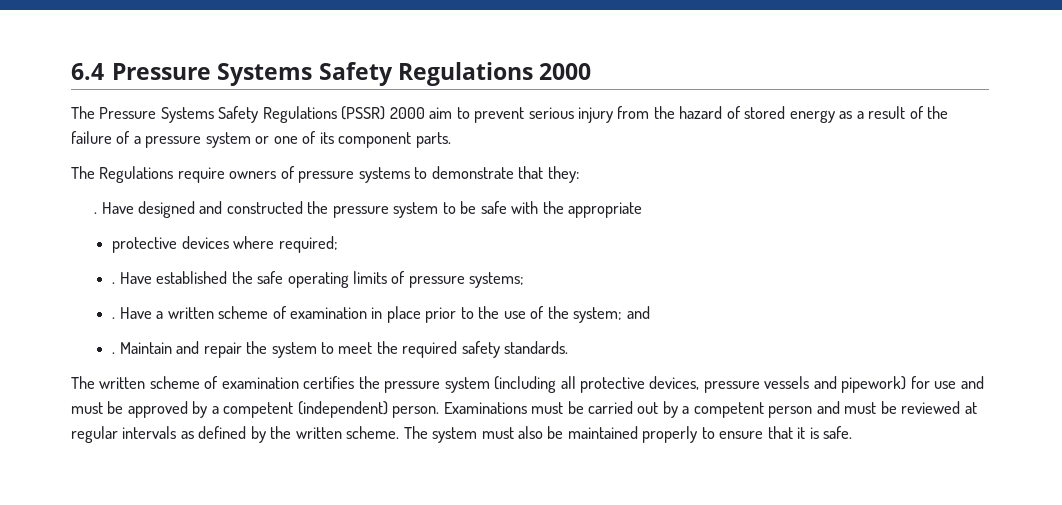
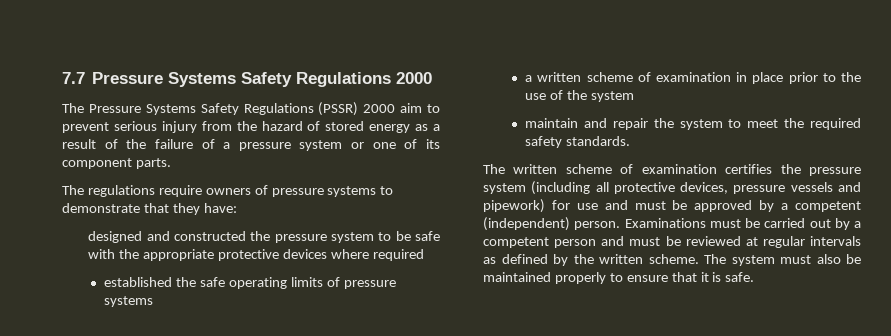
[71,63,104,80] 6.4 -> [62,72,85,84] 7.7
[99,166,174,183] Regulations -> [87,185,155,197] regulations
[547,166,579,183] [94,202,134,214] they: // . Have -> [172,203,237,215] they have: //
(642, 210) // -> (215, 255) none
[278,236,338,253] [112,272,152,284] required; // . Have -> [372,249,424,261] required //
[469,272,525,288] [112,307,152,319] systems; // . Have -> [104,296,154,307] systems //
[573,306,650,323] [112,342,172,354] system; and // . Maintain -> [591,91,635,102] [525,118,579,128] system // maintain

